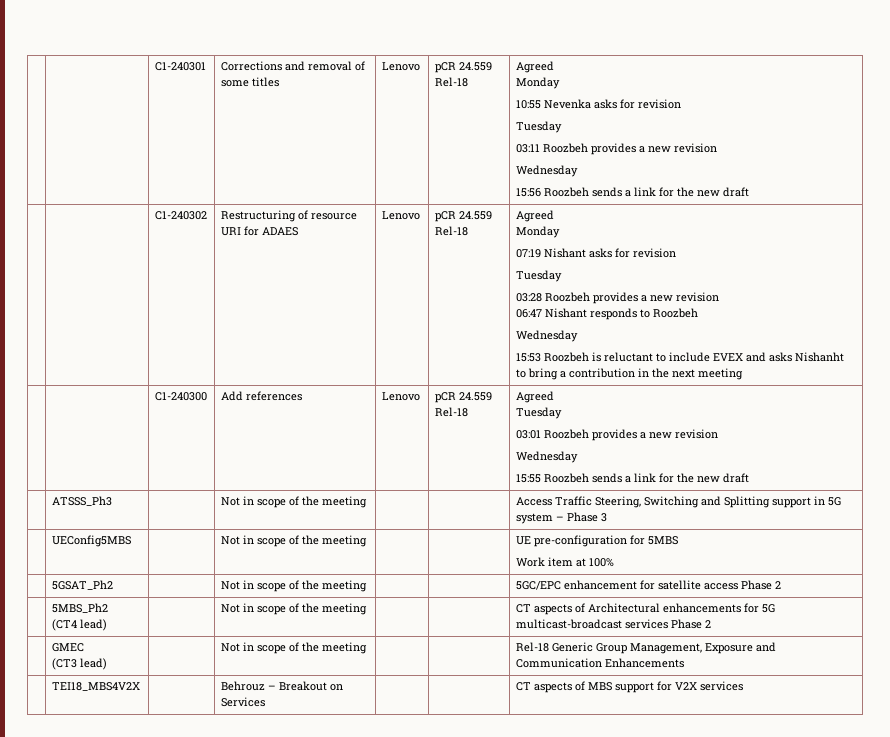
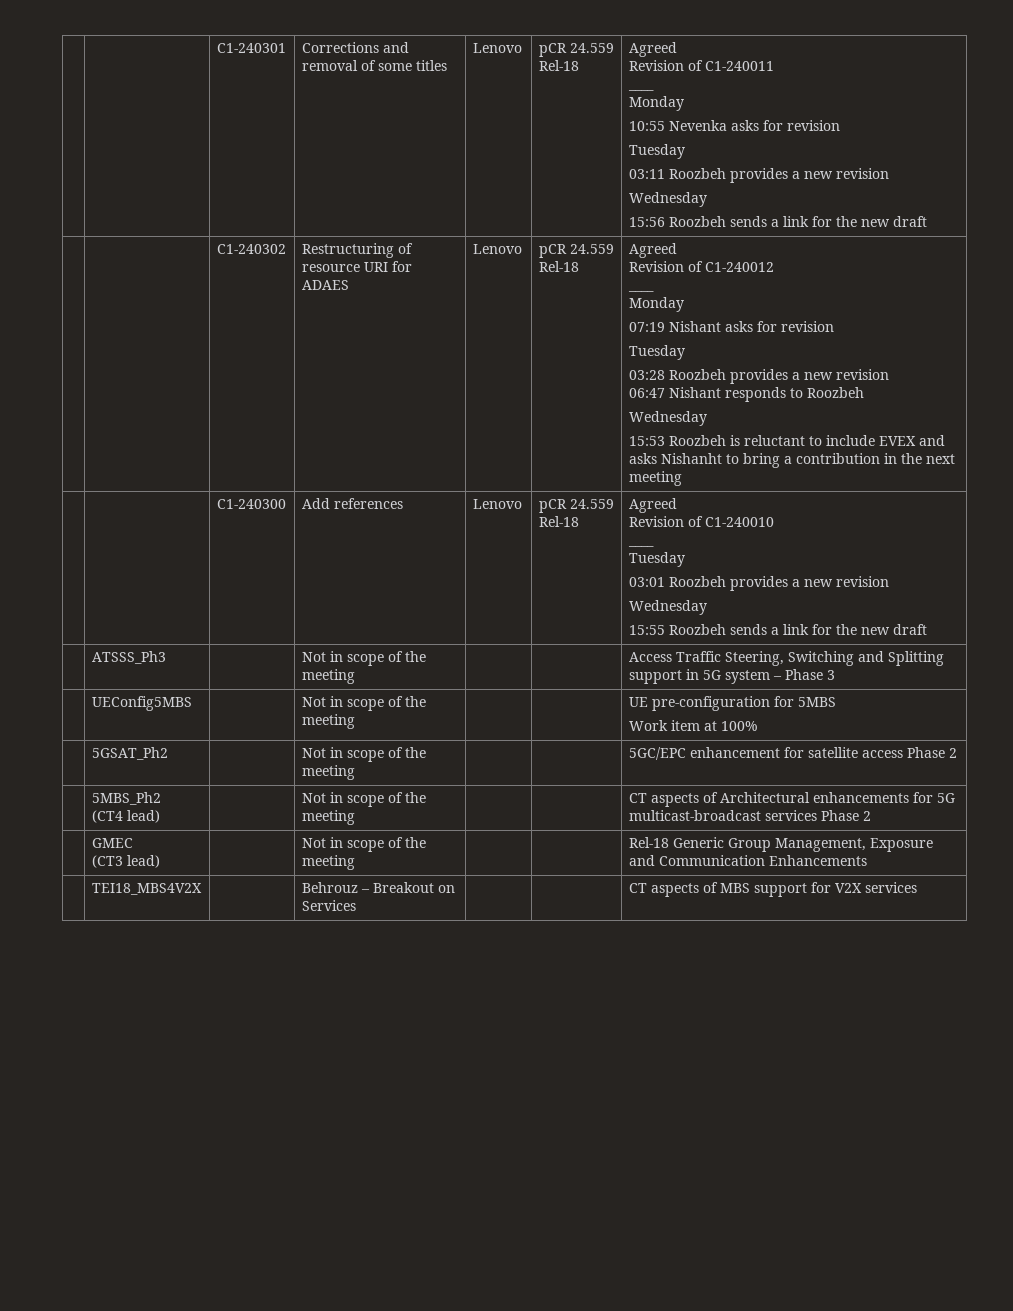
(554, 67) none -> [628,60,774,71] [627,89,654,91] // Revision of C1-240011 // ____
(554, 216) none -> [628,261,774,272] [627,290,654,292] // Revision of C1-240012 // ____
(554, 397) none -> [628,516,774,527] [627,545,654,547] // Revision of C1-240010 // ____

